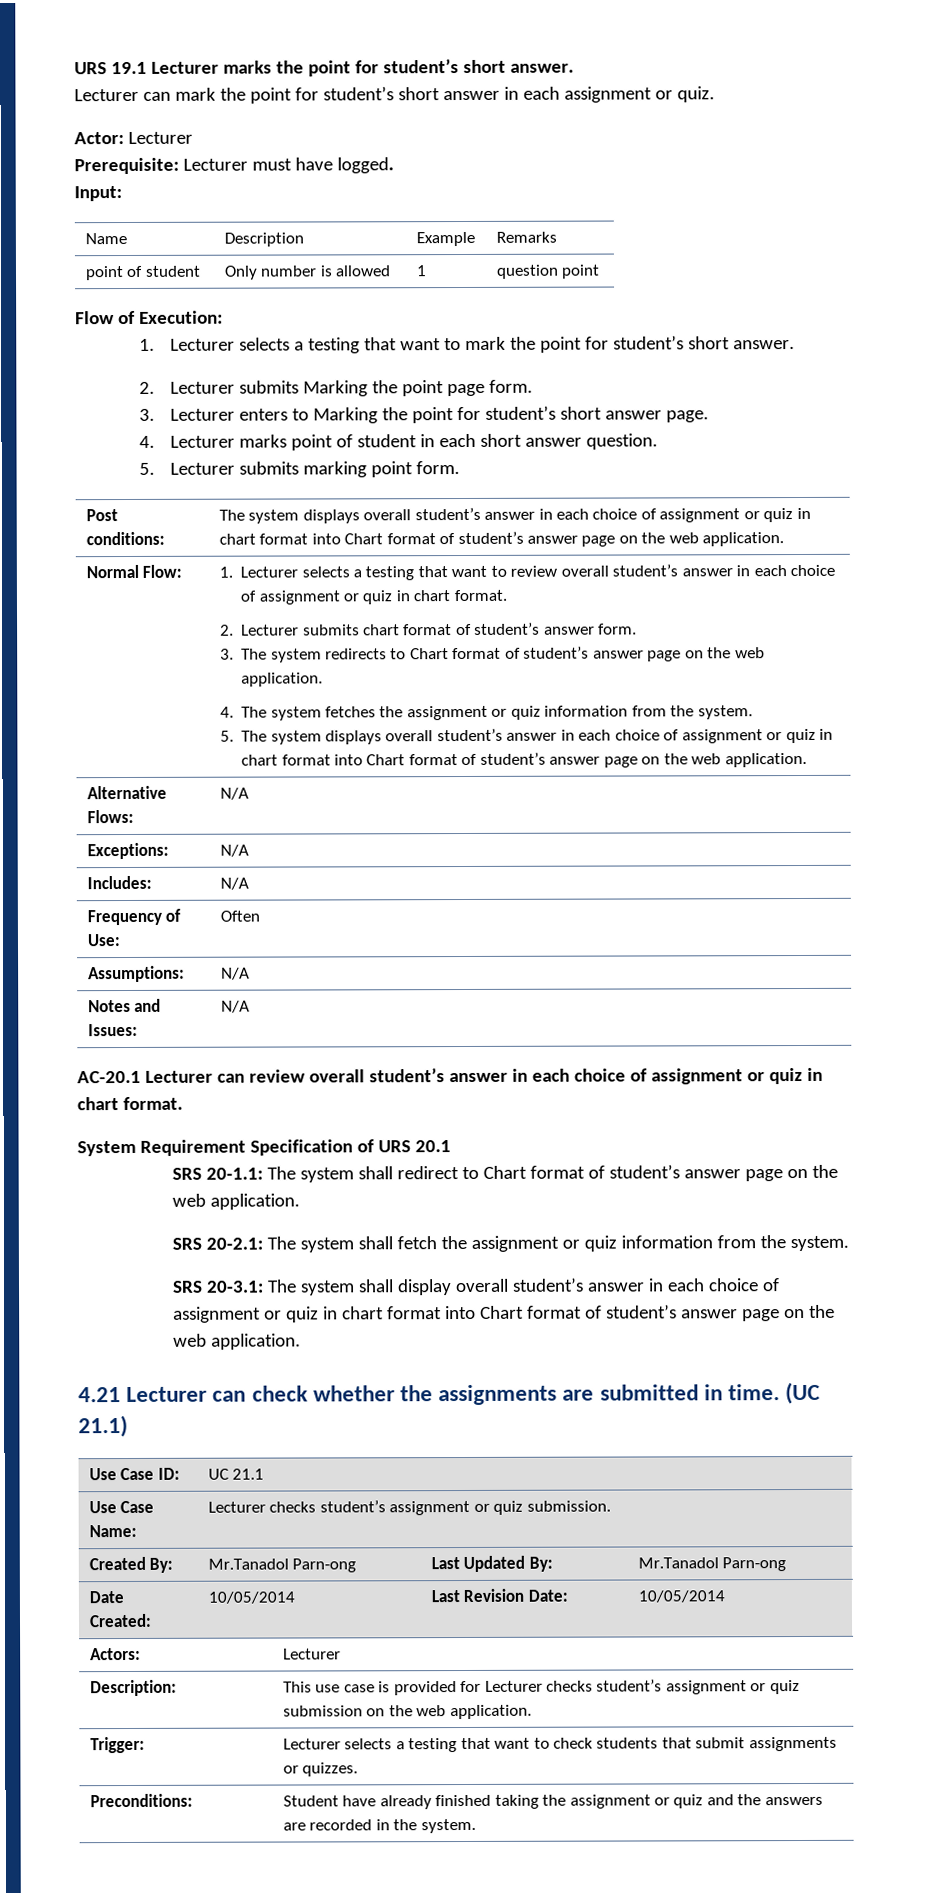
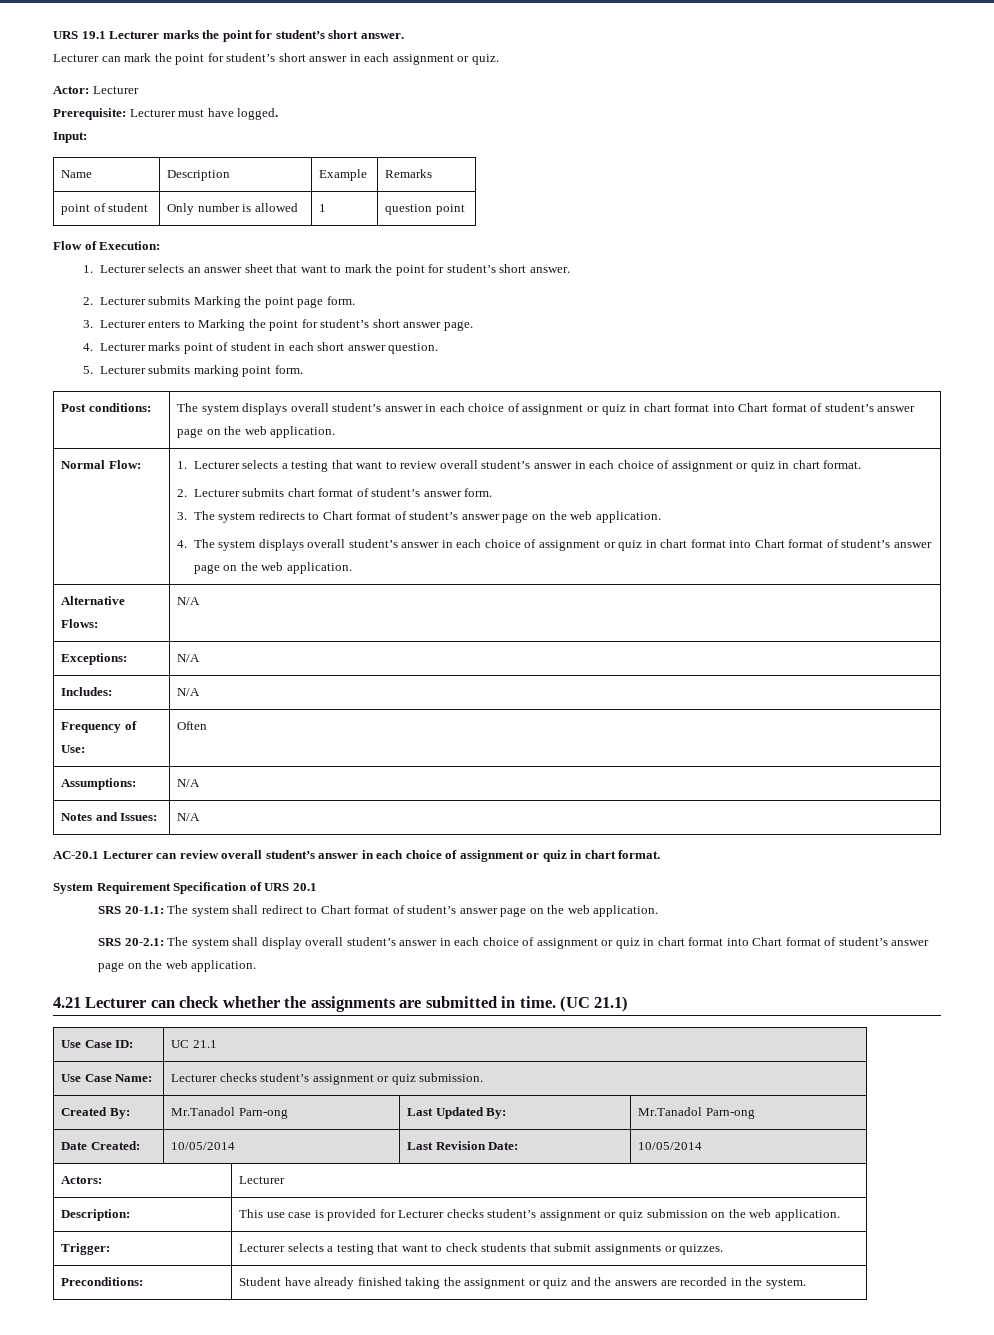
[294,337,361,354] a testing -> [187,264,273,273] an answer sheet
[324,705,753,721] [219,730,322,745] fetches the assignment or quiz information from the system. // 5. The system -> (256, 545) none
[397,1235,850,1252] [172,1279,395,1296] fetch the assignment or quiz information from the system. // SRS 20-3.1: The system shall -> (259, 941) none

